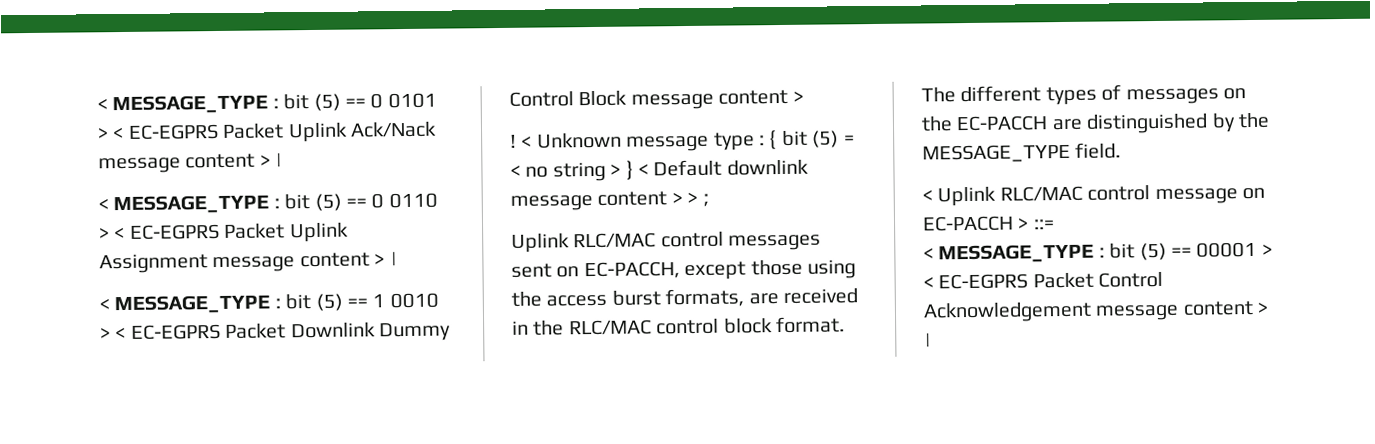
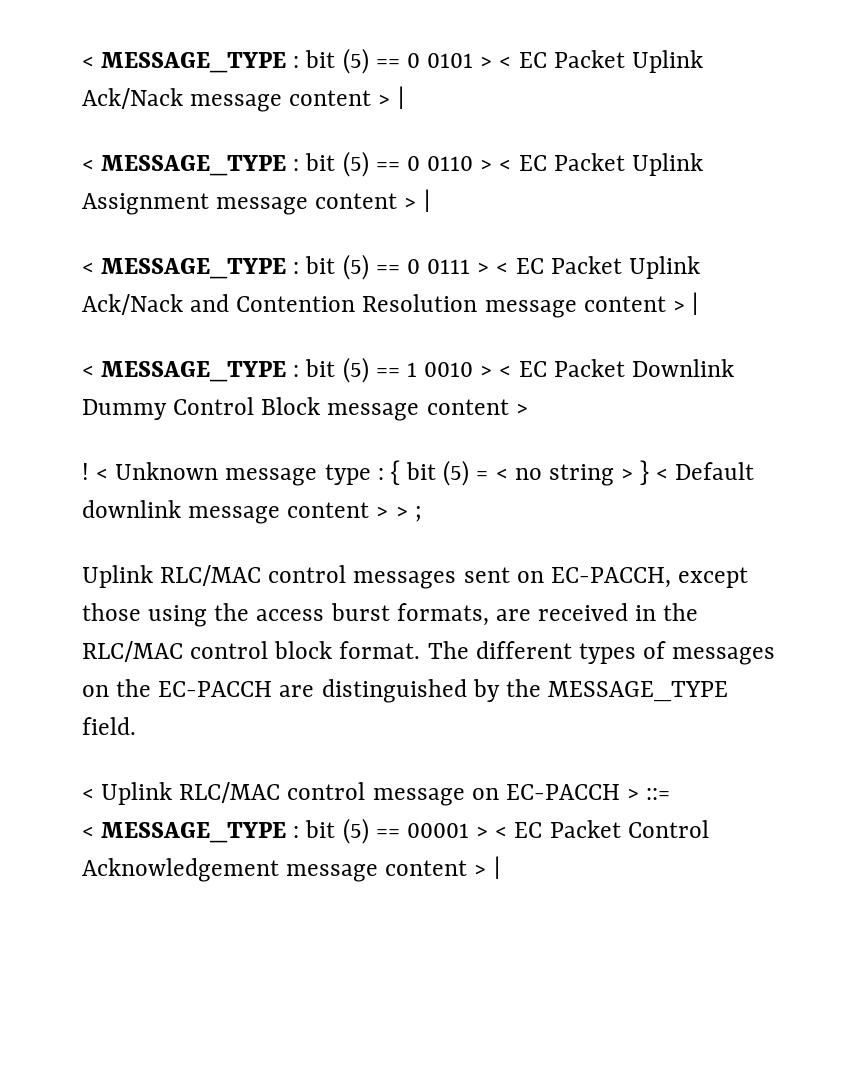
[127,123,219,140] EC-EGPRS -> [518,52,547,68] EC
[128,223,220,240] EC-EGPRS -> [518,155,547,171] EC
(398, 259) none -> [82,254,700,280] [82,292,699,318] // < MESSAGE_TYPE : bit (5) == 0 0111 > < EC Packet Uplink Ack/Nack and Contention Resolution message content > |
[130,323,221,340] EC-EGPRS -> [518,361,547,377] EC
[938,273,1029,290] EC-EGPRS -> [514,822,543,838] EC

